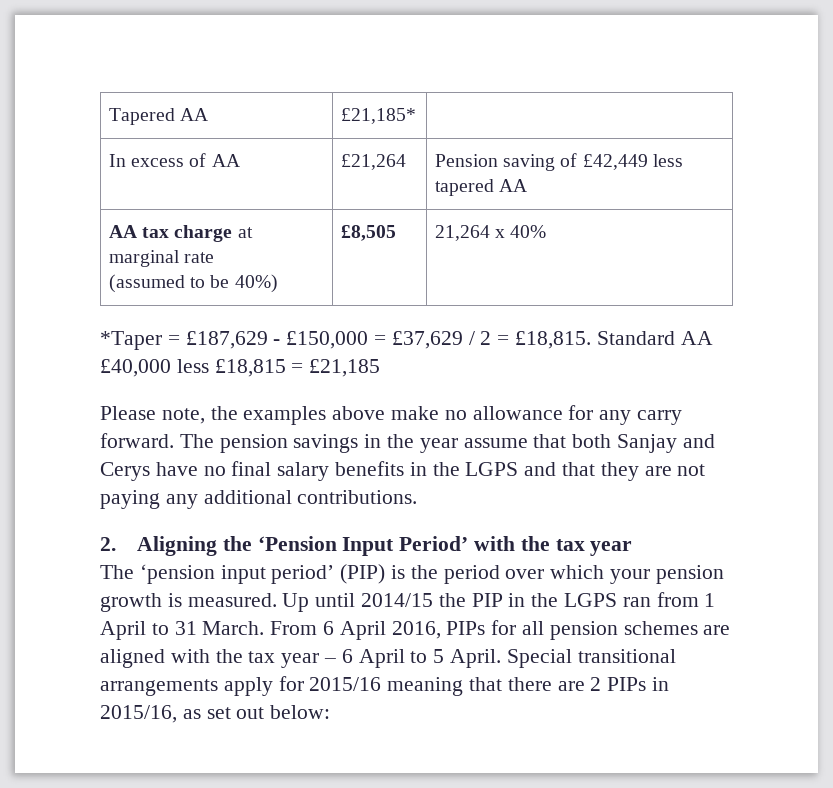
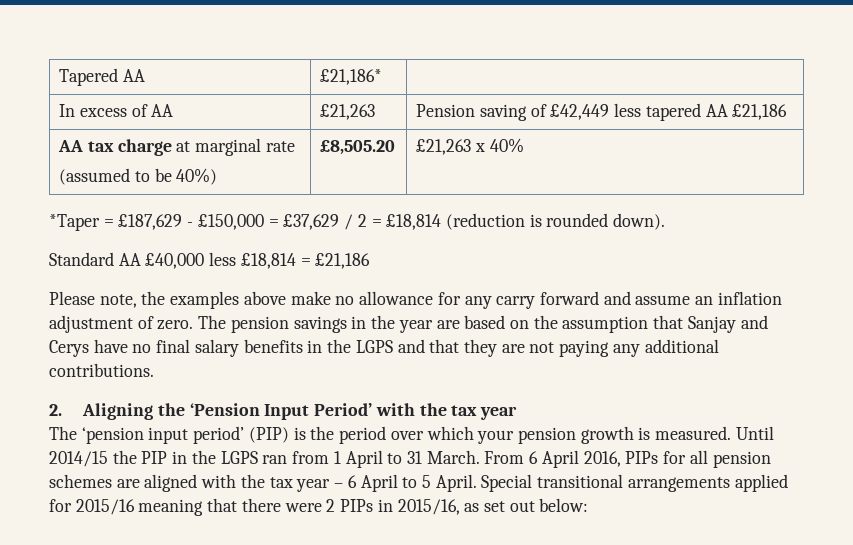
[340,108,416,124] £21,185* -> [320,69,383,85] £21,186*
[340,154,406,170] £21,264 -> [320,104,376,120] £21,263
(528, 185) none -> [732,104,788,120] £21,186
[340,225,396,241] [434,225,490,241] £8,505 | 21,264 -> [320,140,396,155] [416,139,472,155] £8,505.20 | £21,263
[515,331,592,349] £18,815. -> [386,213,666,230] £18,814 (reduction is rounded down). //
[214,359,381,377] £18,815 = £21,185 -> [240,253,371,269] £18,814 = £21,186
[100,433,174,448] forward. -> [539,291,782,305] [49,315,194,333] forward and assume an inflation adjustment of zero.
[463,434,612,448] assume that both -> [436,315,684,333] are based on the assumption that
[282,593,356,612] Up until -> [735,426,774,440] Until
[223,677,273,696] apply -> [734,474,788,492] applied
[557,681,585,691] are -> [284,503,322,512] were

